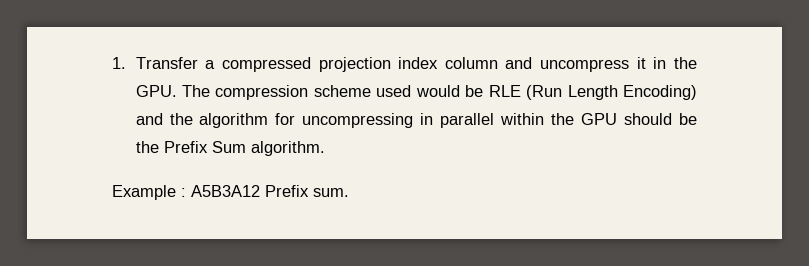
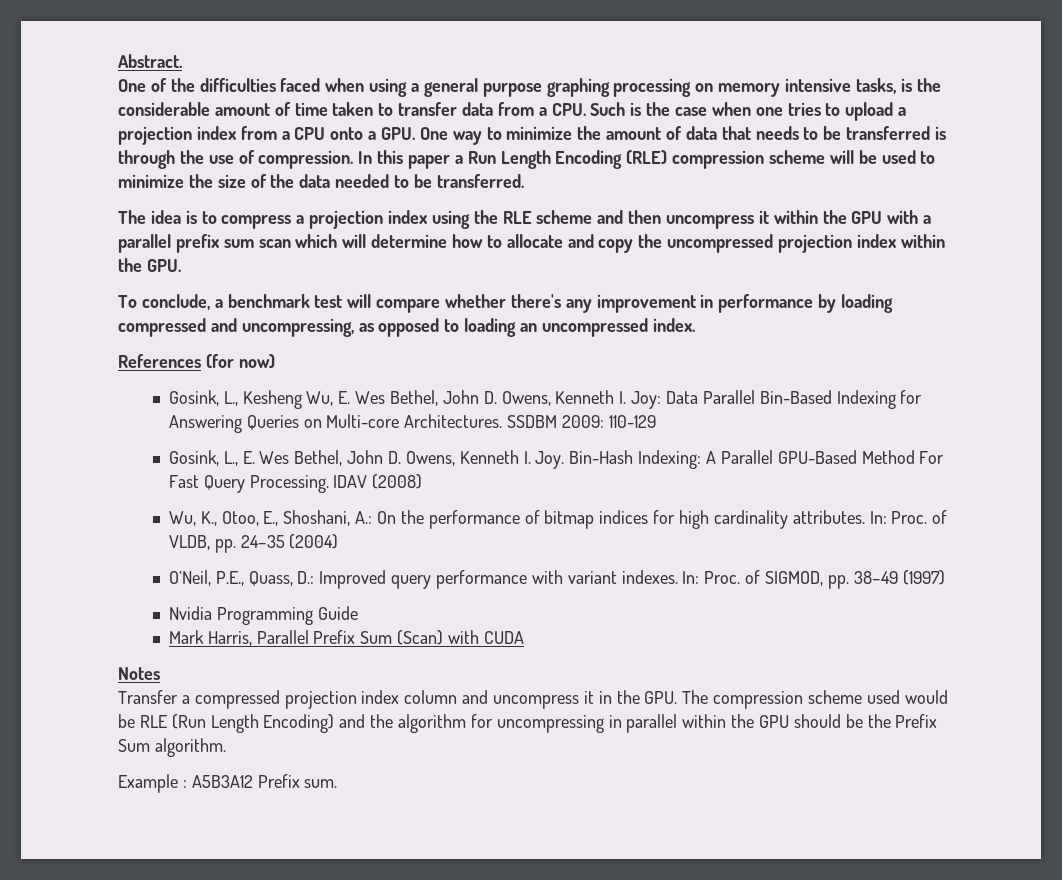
[112,57,126,69] 1. -> [118,54,182,68] [118,78,941,97] [118,102,907,121] [118,126,947,145] [118,150,936,169] [118,174,524,188] [118,210,932,229] [118,234,945,253] [118,258,181,272] [118,294,894,313] [118,318,695,337] [118,354,275,369] [168,390,923,409] [168,414,656,433] [168,450,945,469] [168,474,423,493] [168,510,948,529] [168,534,339,553] [168,570,945,589] [168,606,358,625] [168,630,524,646] [118,667,160,680] Abstract. // One of the difficulties faced when using a general purpose graphing processing on memory intensive tasks, is the considerable amount of time taken to transfer data from a CPU. Such is the case when one tries to upload a projection index from a CPU onto a GPU. One way to minimize the amount of data that needs to be transferred is through the use of compression. In this paper a Run Length Encoding (RLE) compression scheme will be used to minimize the size of the data needed to be transferred. // The idea is to compress a projection index using the RLE scheme and then uncompress it within the GPU with a parallel prefix sum scan which will determine how to allocate and copy the uncompressed projection index within the GPU. // To conclude, a benchmark test will compare whether there's any improvement in performance by loading compressed and uncompressing, as opposed to loading an uncompressed index. // References (for now) // Gosink, L., Kesheng Wu, E. Wes Bethel, John D. Owens, Kenneth I. Joy: Data Parallel Bin-Based Indexing for Answering Queries on Multi-core Architectures. SSDBM 2009: 110-129 // Gosink, L., E. Wes Bethel, John D. Owens, Kenneth I. Joy. Bin-Hash Indexing: A Parallel GPU-Based Method For Fast Query Processing. IDAV (2008) // Wu, K., Otoo, E., Shoshani, A.: On the performance of bitmap indices for high cardinality attributes. In: Proc. of VLDB, pp. 24–35 (2004) // O’Neil, P.E., Quass, D.: Improved query performance with variant indexes. In: Proc. of SIGMOD, pp. 38–49 (1997) // Nvidia Programming Guide // Mark Harris, Parallel Prefix Sum (Scan) with CUDA // Notes //

